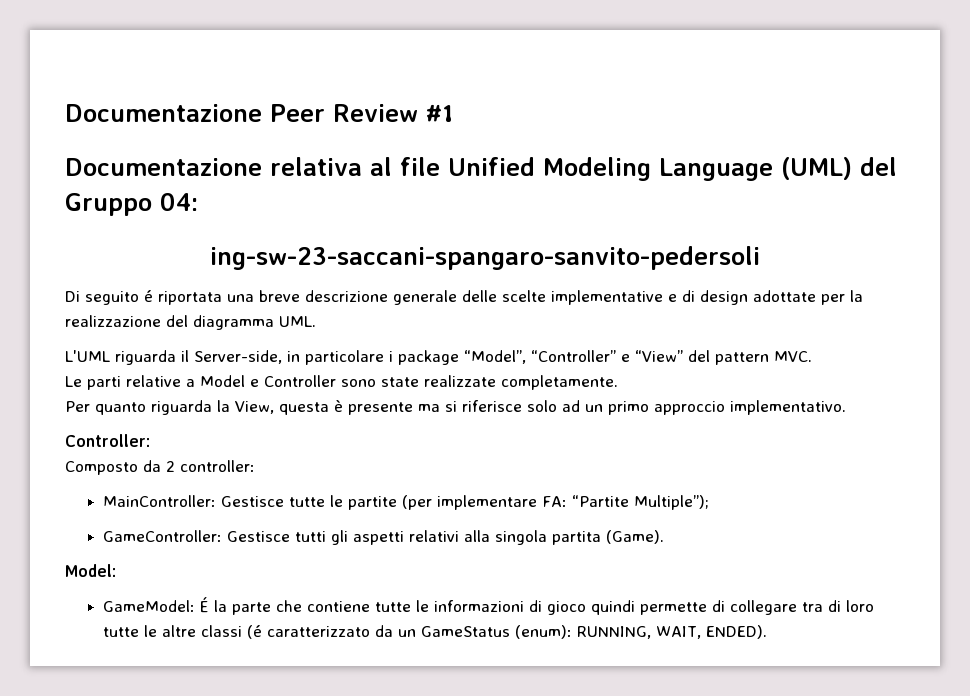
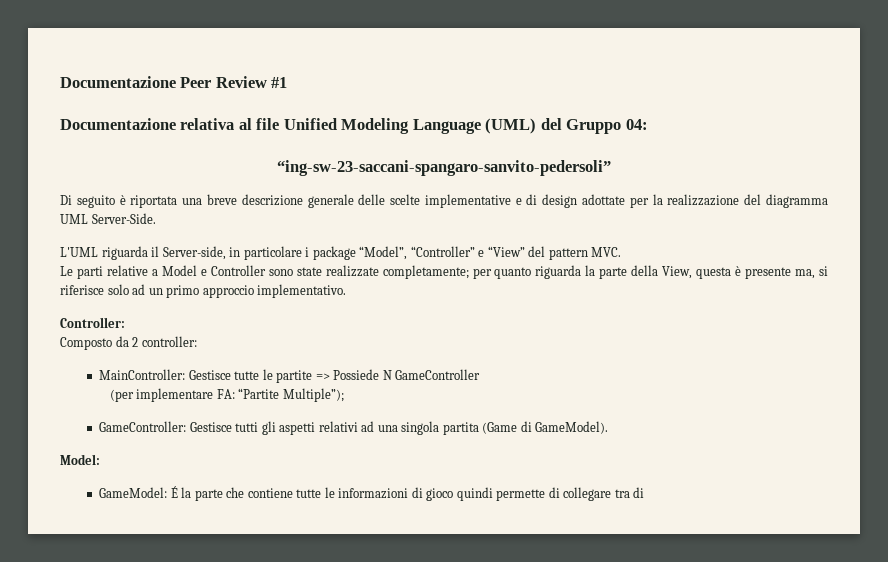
[210,246,760,270] ing-sw-23-saccani-spangaro-sanvito-pedersoli -> [277,160,611,176] “ing-sw-23-saccani-spangaro-sanvito-pedersoli”
[144,290,153,302] é -> [119,195,126,205] è
[279,316,316,327] UML. -> [60,213,156,224] UML Server-Side.
[501,375,618,390] [65,401,90,412] completamente. // Per -> [382,265,492,279] completamente; per
(230, 406) none -> [599,265,659,279] parte della
[418,404,440,412] ma -> [795,269,816,279] ma,
(398, 503) none -> [315,369,481,380] => Possiede N GameController //
[464,530,665,545] alla singola partita (Game). -> [361,421,609,435] ad una singola partita (Game di GameModel).
[846,600,875,612] [103,625,768,639] loro tutte le altre classi (é caratterizzato da un GameStatus (enum): RUNNING, WAIT, ENDED). -> (645, 492) none

